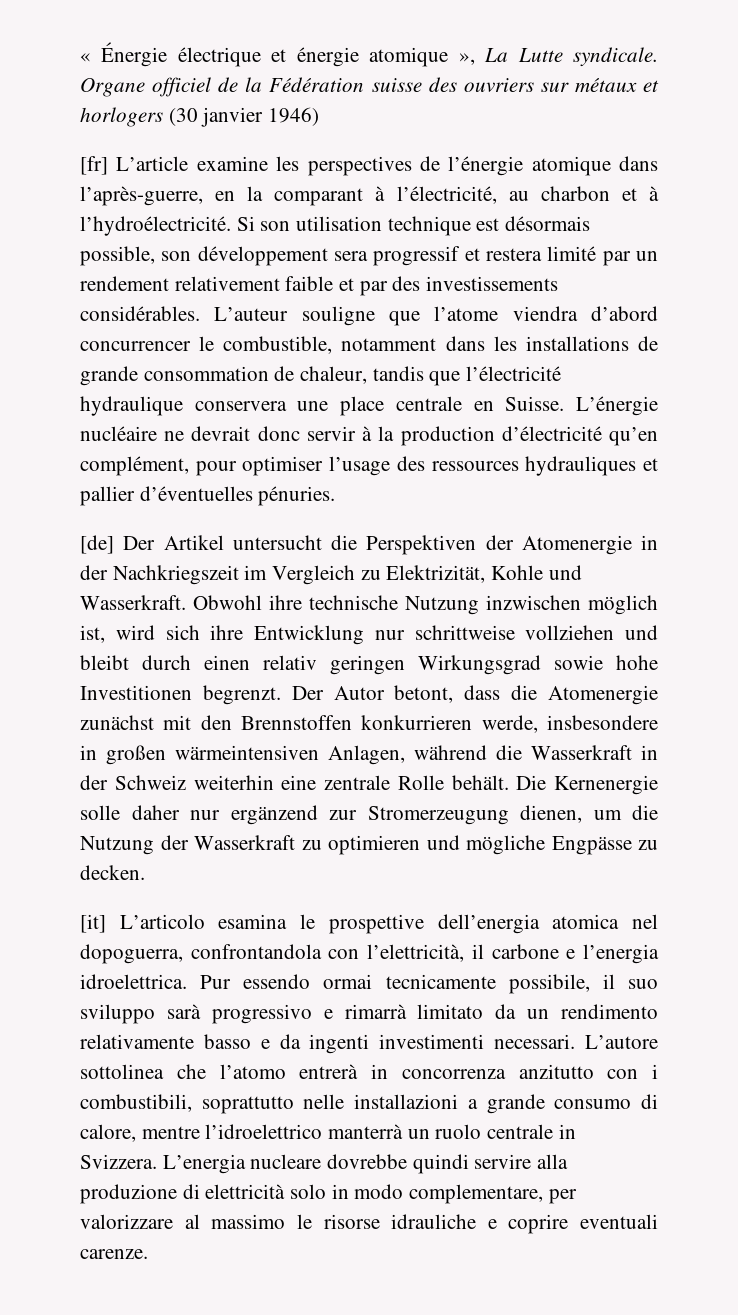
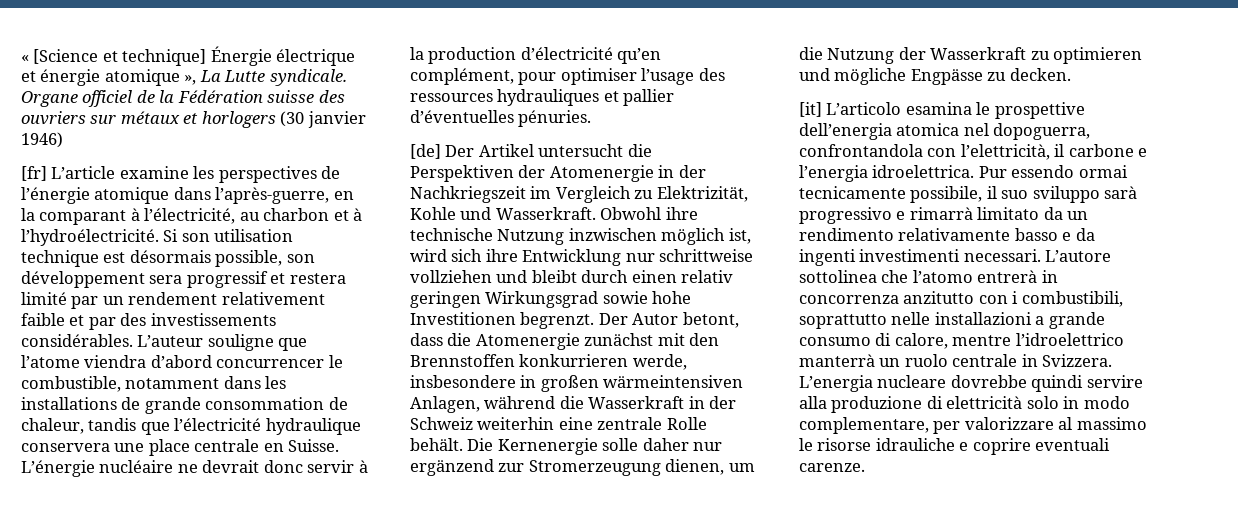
(91, 57) none -> [33,49,207,66] [Science et technique]

